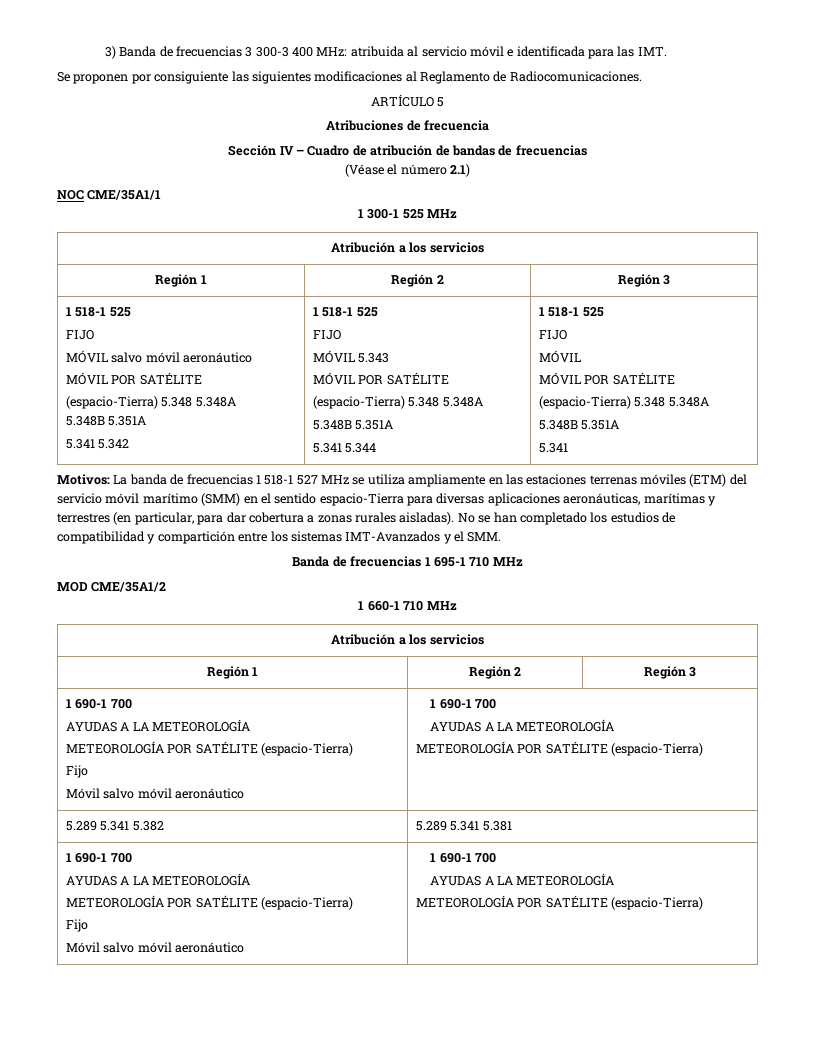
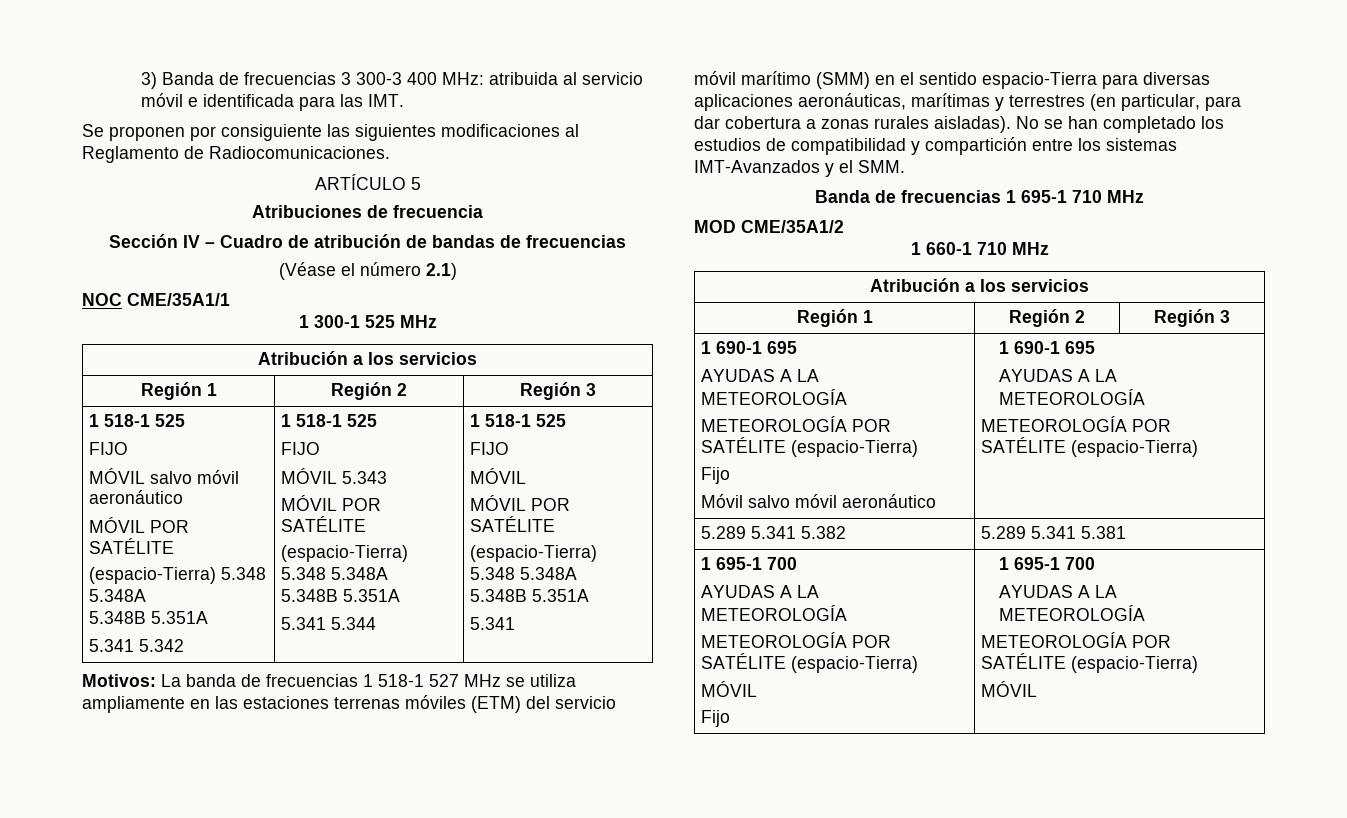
[110,699,132,709] 700 -> [767,341,798,354] 695
[475,699,497,709] 700 -> [1064,341,1095,354] 695
[75,853,132,863] [66,873,251,886] [66,895,354,910] [66,919,89,932] [66,942,245,953] [430,853,497,863] [430,873,615,886] [416,895,704,910] 690-1 700 // AYUDAS A LA METEOROLOGÍA // METEOROLOGÍA POR SATÉLITE (espacio-Tierra) // Fijo // Móvil salvo móvil aeronáutico | 1 690-1 700 // AYUDAS A LA METEOROLOGÍA // METEOROLOGÍA POR SATÉLITE (espacio-Tierra) -> [716,557,798,570] [701,585,820,598] [701,605,848,621] [701,632,892,648] [701,653,919,673] [701,681,758,697] [701,710,731,727] [998,557,1095,570] [998,585,1117,598] [998,605,1145,621] [981,632,1172,648] [981,653,1199,673] [981,681,1038,697] 695-1 700 // AYUDAS A LA METEOROLOGÍA // METEOROLOGÍA POR SATÉLITE (espacio-Tierra) // MÓVIL // Fijo | 1 695-1 700 // AYUDAS A LA METEOROLOGÍA // METEOROLOGÍA POR SATÉLITE (espacio-Tierra) // MÓVIL

